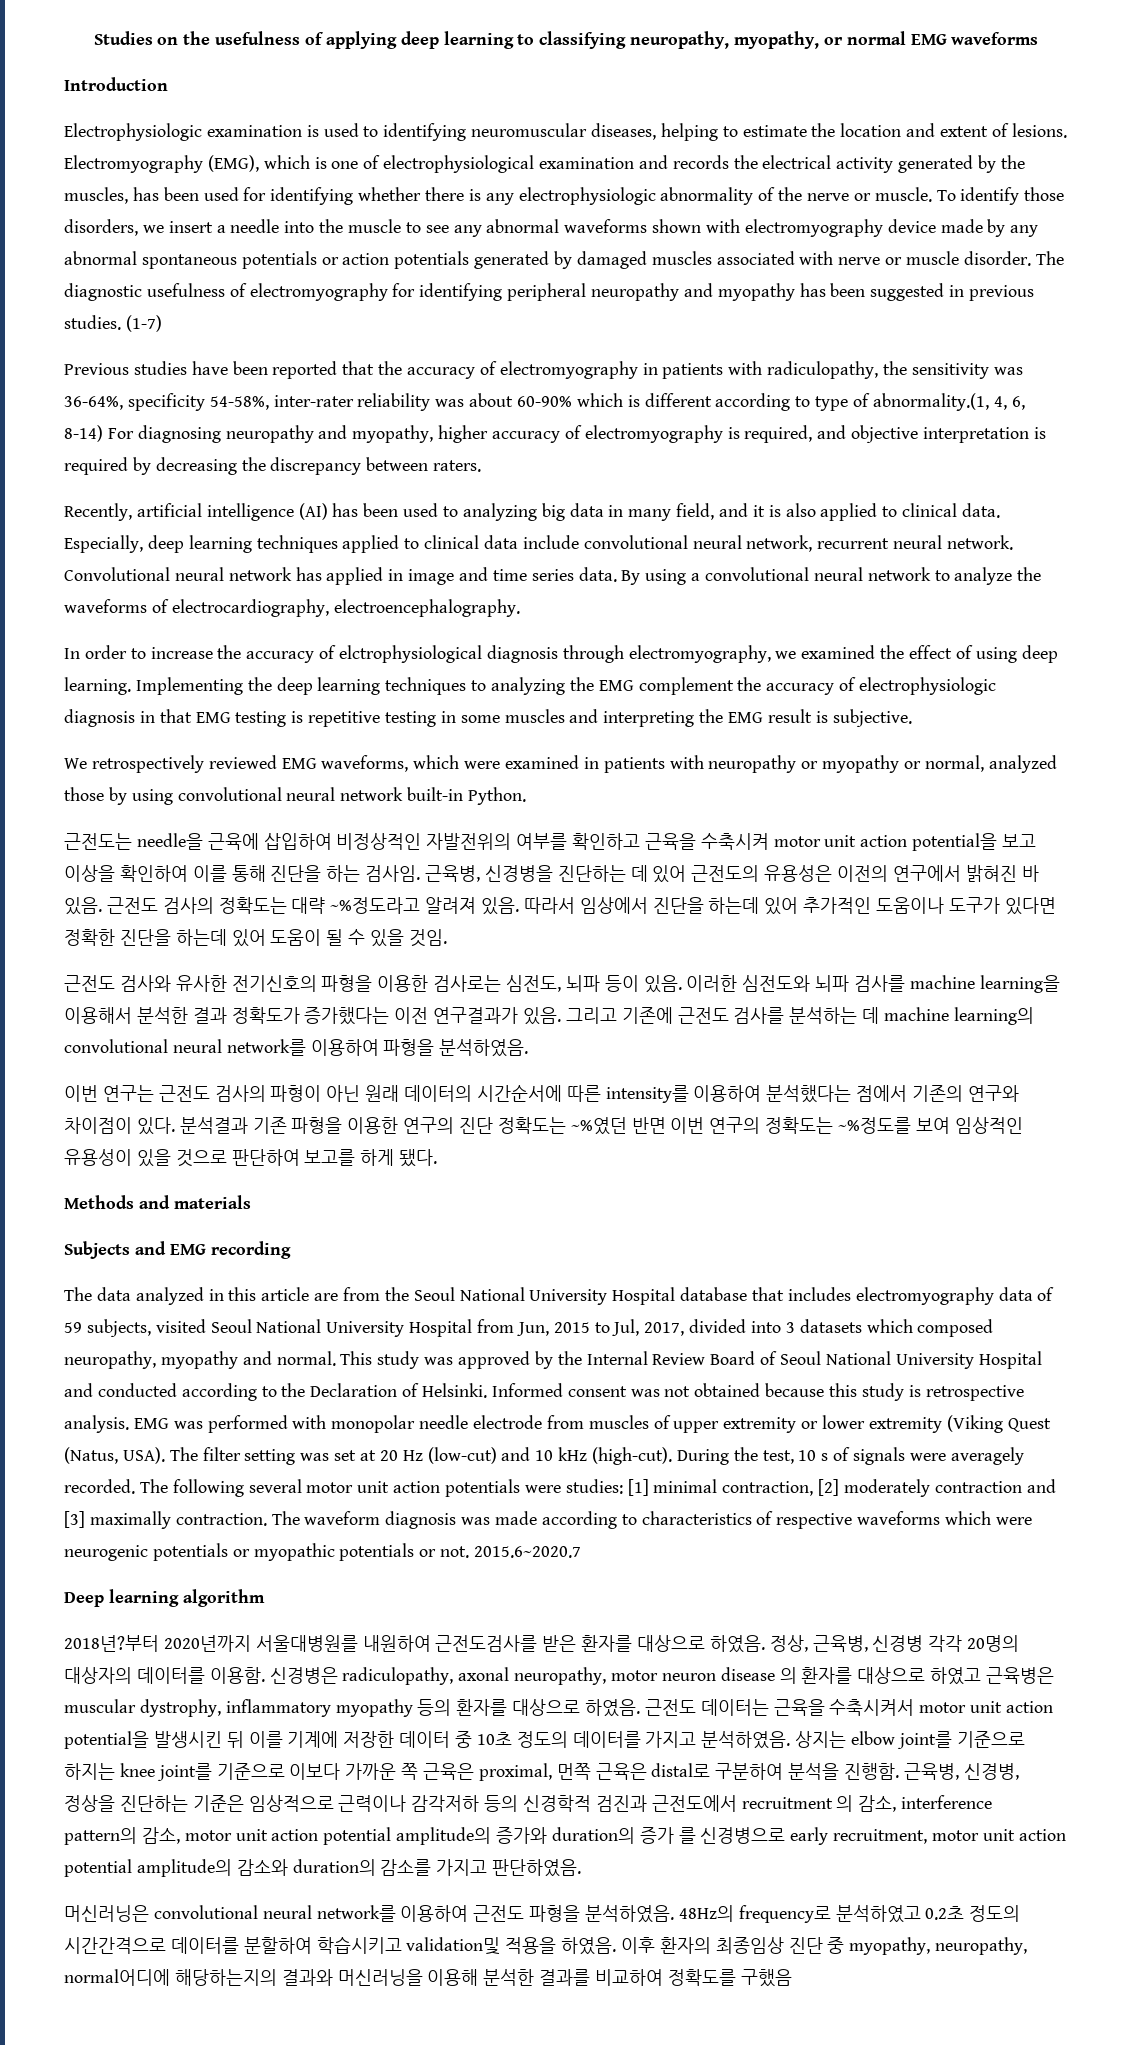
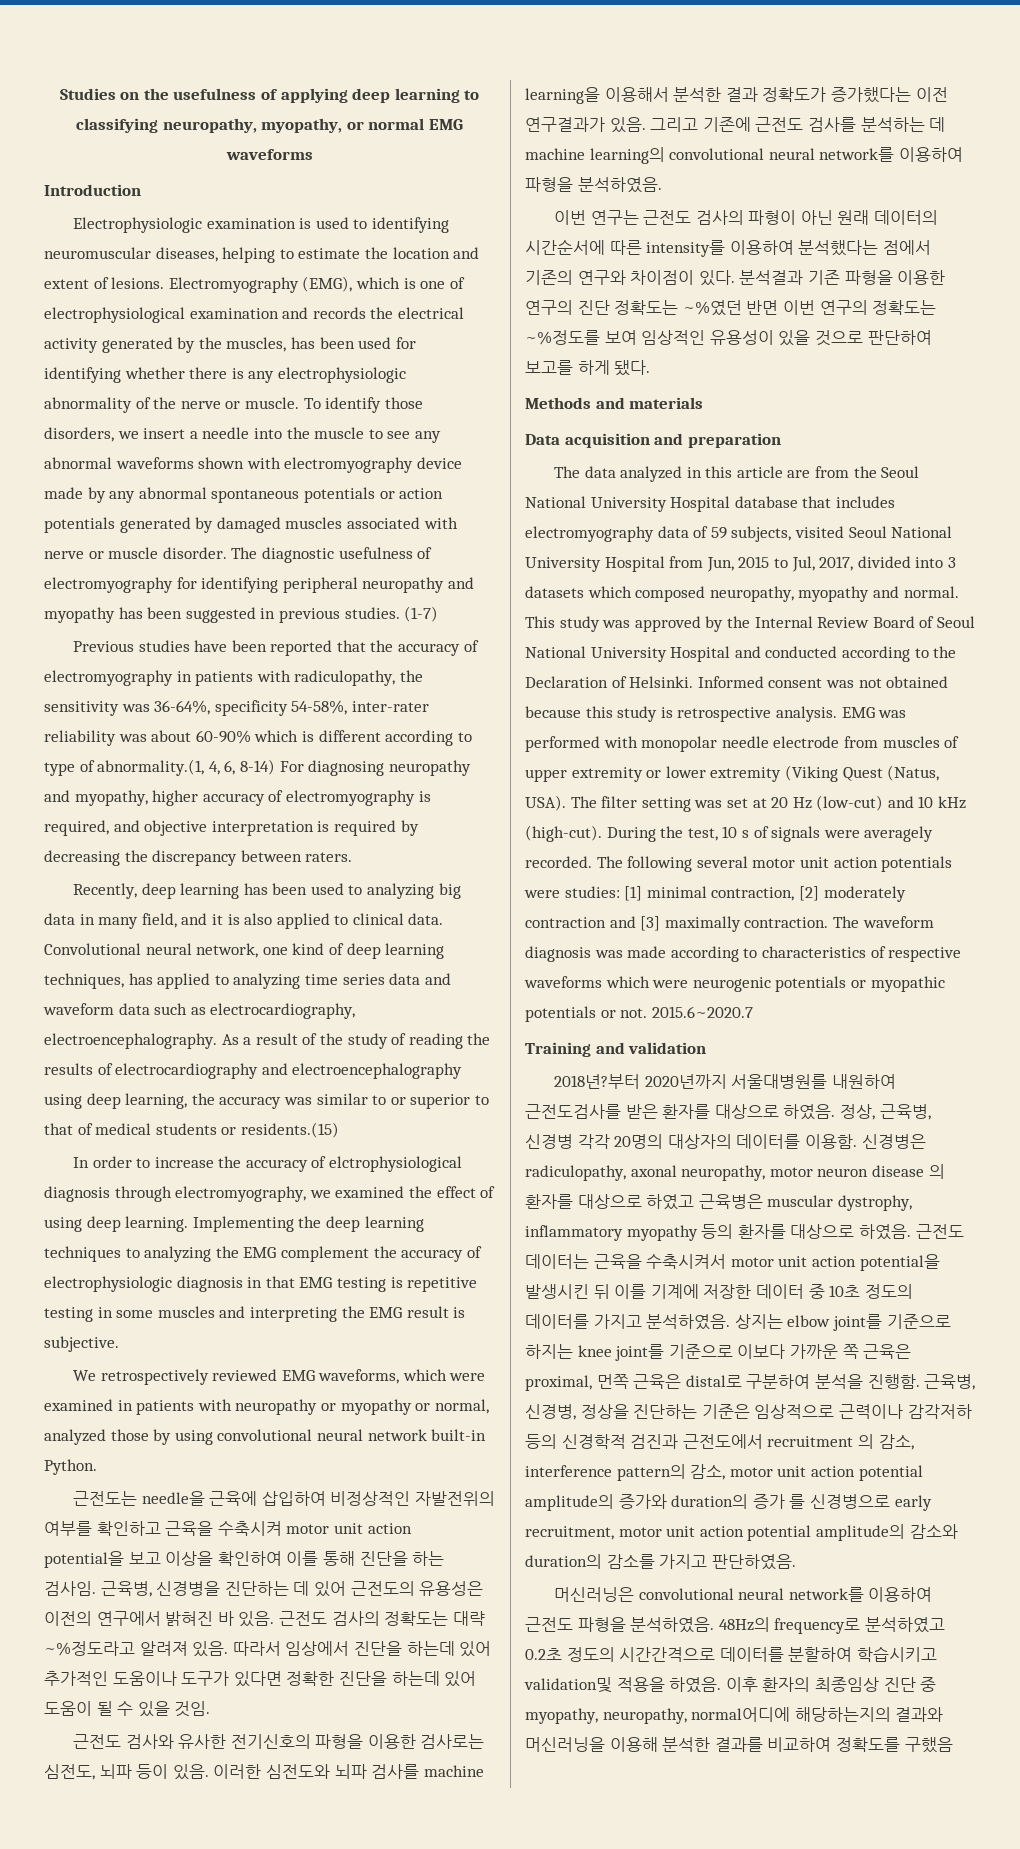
[136,503,328,521] artificial intelligence (AI) -> [141,883,240,899] deep learning
[64,535,1014,553] [64,567,1042,585] [64,599,520,617] Especially, deep learning techniques applied to clinical data include convolutional neural network, recurrent neural network. Convolutional neural network has applied in image and time series data. By using a convolutional neural network to analyze the waveforms of electrocardiography, electroencephalography. -> [44,943,445,959] [44,973,451,989] [43,1003,356,1019] [44,1033,491,1049] [44,1063,463,1079] [44,1093,489,1109] [44,1122,339,1138] Convolutional neural network, one kind of deep learning techniques, has applied to analyzing time series data and waveform data such as electrocardiography, electroencephalography. As a result of the study of reading the results of electrocardiography and electroencephalography using deep learning, the accuracy was similar to or superior to that of medical students or residents.(15)
[64,1241,291,1259] Subjects and EMG recording -> [525,433,781,448] Data acquisition and preparation
[64,1589,265,1607] Deep learning algorithm -> [525,1042,707,1057] Training and validation

